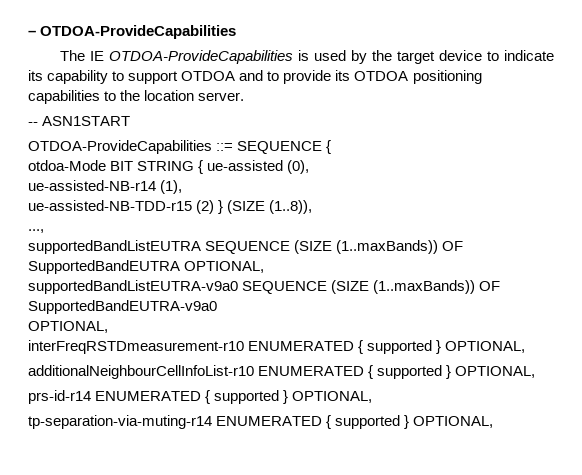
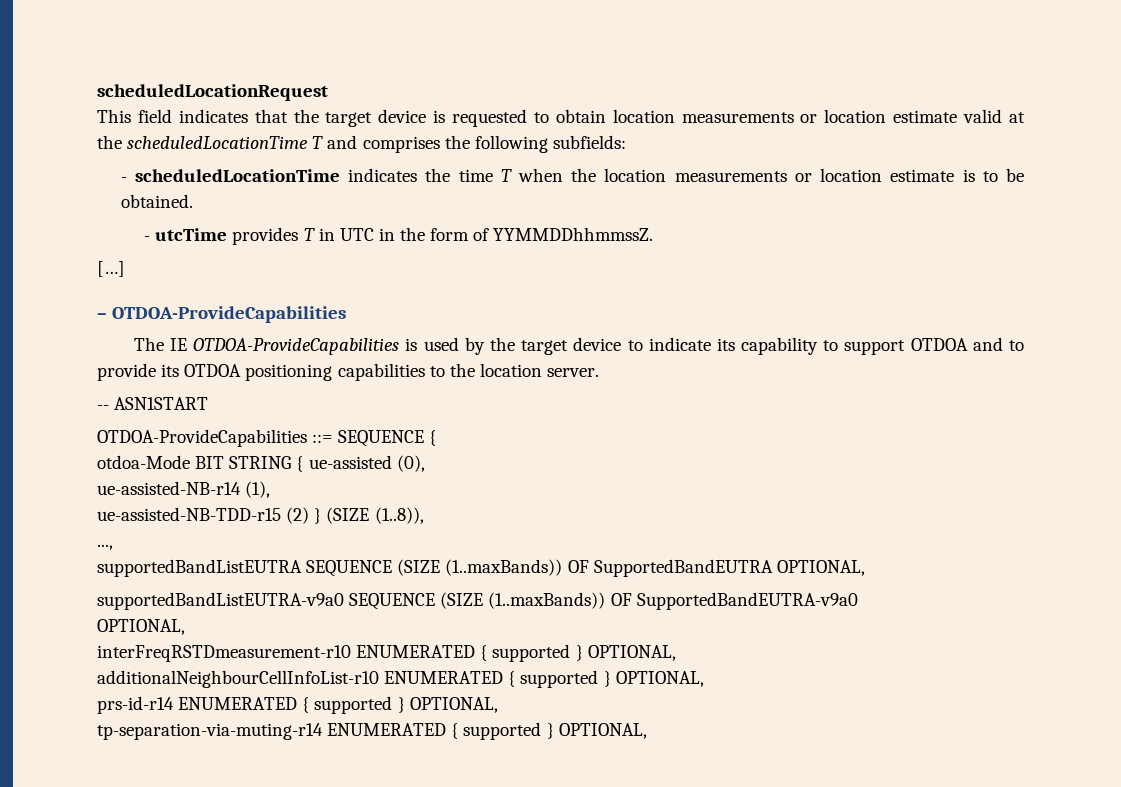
(28, 33) none -> [97,84,328,101] [97,109,1025,127] [97,135,626,153] [120,168,1024,182] [120,194,193,208] [144,227,654,245] [97,261,125,277] scheduledLocationRequest // This field indicates that the target device is requested to obtain location measurements or location estimate valid at the scheduledLocationTime T and comprises the following subfields: // - scheduledLocationTime indicates the time T when the location measurements or location estimate is to be obtained. // - utcTime provides T in UTC in the form of YYMMDDhhmmssZ. // […] //

